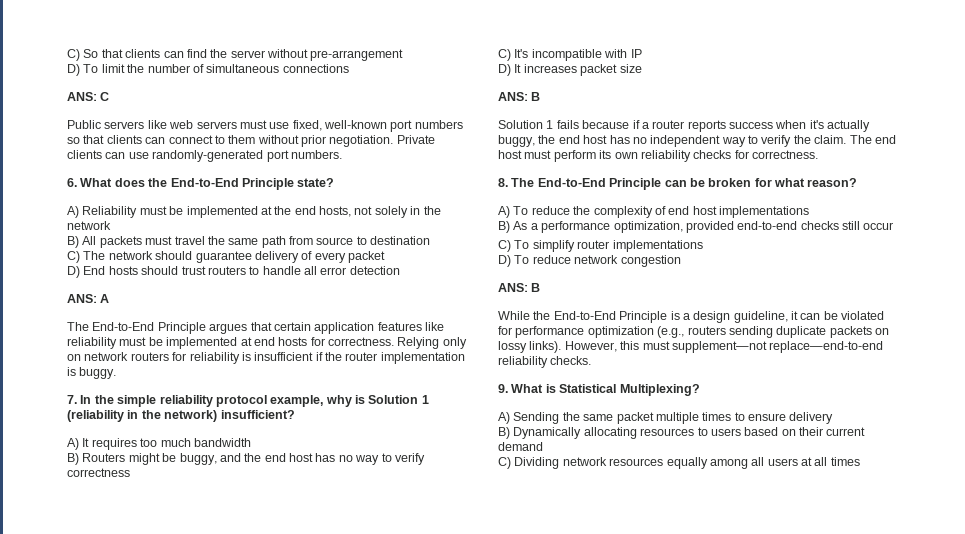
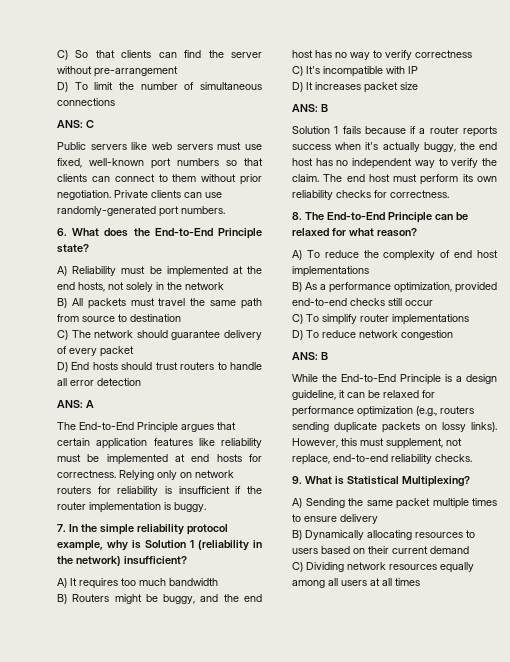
[708,178,752,187] broken -> [292,228,329,236] relaxed
[841,311,885,320] violated -> [383,390,419,398] relaxed
[671,341,884,353] supplement—not replace—end-to-end -> [386,438,462,449] [292,454,388,465] supplement, not replace, end-to-end

